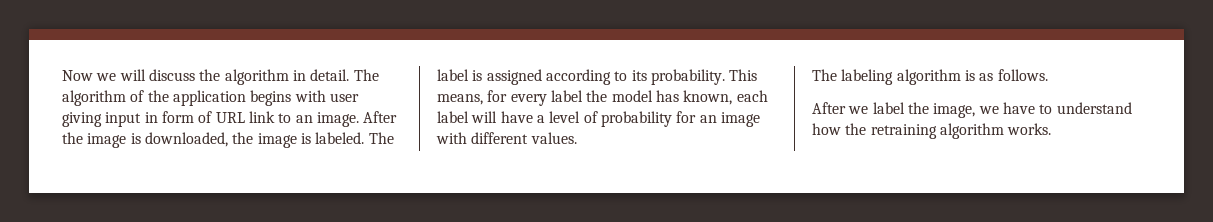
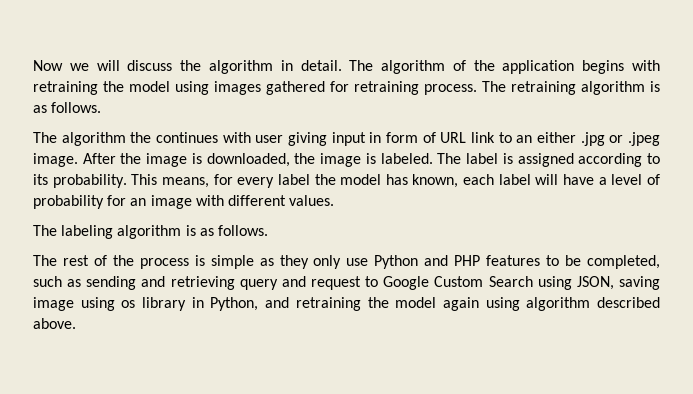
(326, 96) none -> [33,81,660,95] [33,102,102,113] [33,132,251,146] retraining the model using images gathered for retraining process. The retraining algorithm is as follows. // The algorithm the continues with
(313, 119) none -> [537,132,661,146] either .jpg or .jpeg
[812,102,1132,118] [812,123,1052,139] After we label the image, we have to understand how the retraining algorithm works. -> [33,255,661,269] [33,276,660,290] [33,297,660,311] [33,318,76,329] The rest of the process is simple as they only use Python and PHP features to be completed, such as sending and retrieving query and request to Google Custom Search using JSON, saving image using os library in Python, and retraining the model again using algorithm described above.

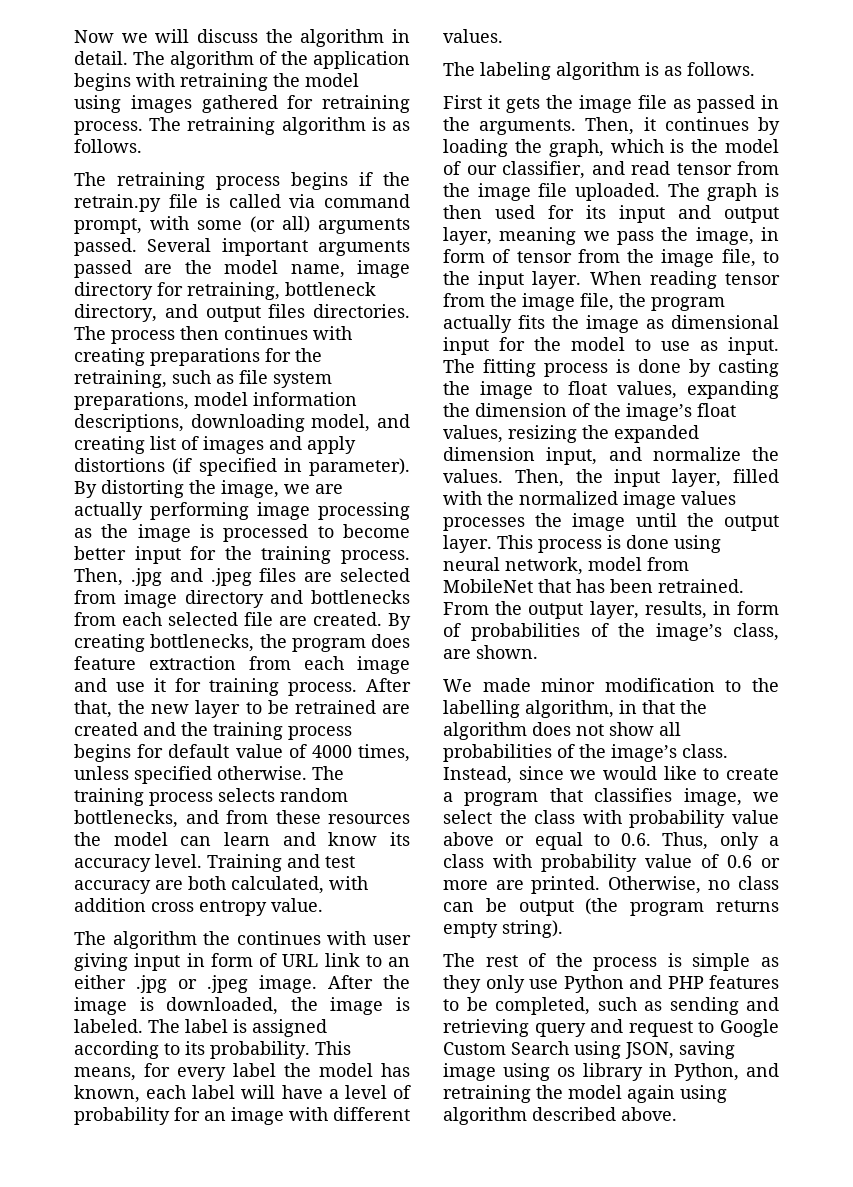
(102, 107) none -> [74,172,410,190] [74,194,410,212] [74,216,410,234] [74,238,410,256] [74,260,410,278] [74,282,376,300] [74,304,410,322] [74,326,352,344] [74,348,322,366] [74,370,332,388] [74,392,357,410] [74,414,411,432] [74,436,356,454] [74,458,410,476] [74,480,343,498] [74,502,410,520] [74,524,410,542] [74,546,410,564] [74,568,411,586] [74,590,410,608] [74,612,411,630] [74,634,410,652] [74,656,410,674] [74,678,411,696] [74,700,410,718] [74,722,352,740] [74,744,410,762] [74,766,344,784] [74,788,348,806] [74,810,410,828] [74,832,410,846] [74,854,355,872] [74,876,368,894] [74,898,323,916] // The retraining process begins if the retrain.py file is called via command prompt, with some (or all) arguments passed. Several important arguments passed are the model name, image directory for retraining, bottleneck directory, and output files directories. The process then continues with creating preparations for the retraining, such as file system preparations, model information descriptions, downloading model, and creating list of images and apply distortions (if specified in parameter). By distorting the image, we are actually performing image processing as the image is processed to become better input for the training process. Then, .jpg and .jpeg files are selected from image directory and bottlenecks from each selected file are created. By creating bottlenecks, the program does feature extraction from each image and use it for training process. After that, the new layer to be retrained are created and the training process begins for default value of 4000 times, unless specified otherwise. The training process selects random bottlenecks, and from these resources the model can learn and know its accuracy level. Training and test accuracy are both calculated, with addition cross entropy value.
(268, 230) none -> [443,95,779,113] [443,117,780,135] [443,139,779,157] [443,161,779,179] [443,183,779,201] [443,205,779,223] [443,227,779,245] [443,249,779,267] [443,271,780,289] [443,293,725,311] [443,315,779,333] [443,337,779,355] [443,359,779,377] [443,381,779,399] [443,403,736,421] [443,425,699,443] [443,447,779,465] [443,469,779,487] [443,491,736,509] [443,513,779,531] [443,535,721,553] [443,557,689,575] [443,579,744,593] [443,601,779,619] [443,623,779,641] [443,645,538,659] [443,678,779,692] [443,700,707,718] [443,722,681,740] [443,744,728,762] [443,766,779,784] [443,788,779,806] [443,810,779,828] [443,832,779,850] [443,854,780,872] [443,876,779,894] [443,898,779,916] [443,920,563,938] // First it gets the image file as passed in the arguments. Then, it continues by loading the graph, which is the model of our classifier, and read tensor from the image file uploaded. The graph is then used for its input and output layer, meaning we pass the image, in form of tensor from the image file, to the input layer. When reading tensor from the image file, the program actually fits the image as dimensional input for the model to use as input. The fitting process is done by casting the image to float values, expanding the dimension of the image’s float values, resizing the expanded dimension input, and normalize the values. Then, the input layer, filled with the normalized image values processes the image until the output layer. This process is done using neural network, model from MobileNet that has been retrained. From the output layer, results, in form of probabilities of the image’s class, are shown. // We made minor modification to the labelling algorithm, in that the algorithm does not show all probabilities of the image’s class. Instead, since we would like to create a program that classifies image, we select the class with probability value above or equal to 0.6. Thus, only a class with probability value of 0.6 or more are printed. Otherwise, no class can be output (the program returns empty string).

